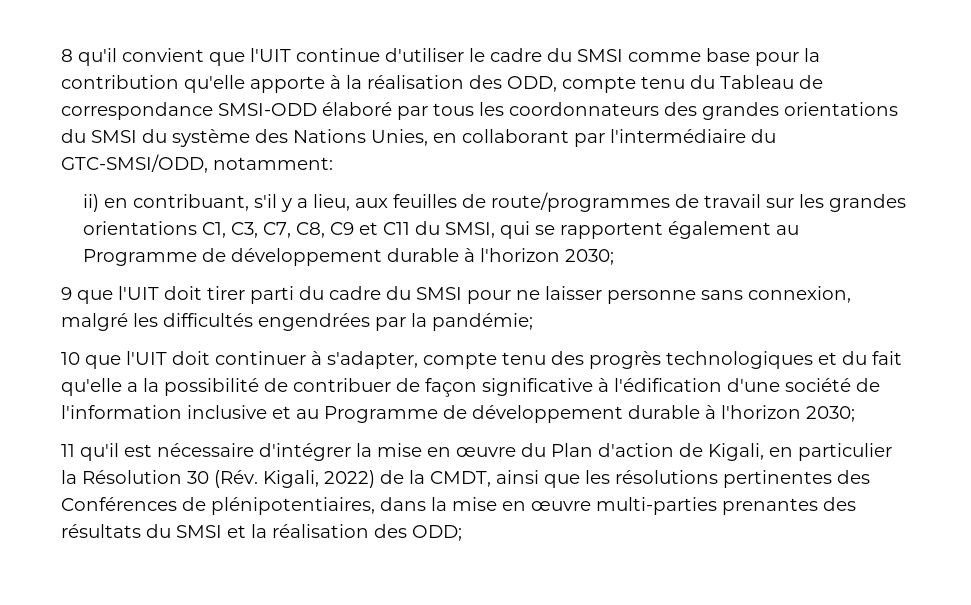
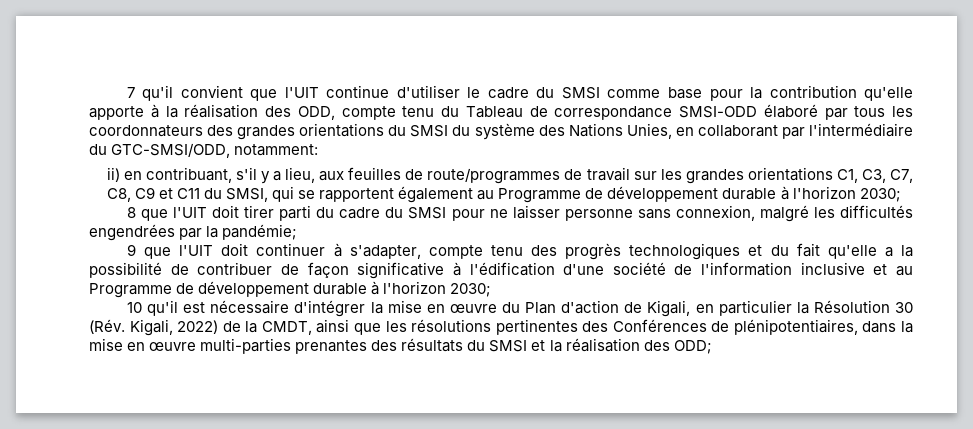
[61,49,73,62] 8 -> [126,87,135,98] 7
[61,287,72,300] 9 -> [126,207,136,218] 8
[61,352,80,365] 10 -> [126,244,136,256] 9
[61,444,75,457] 11 -> [126,302,142,313] 10

